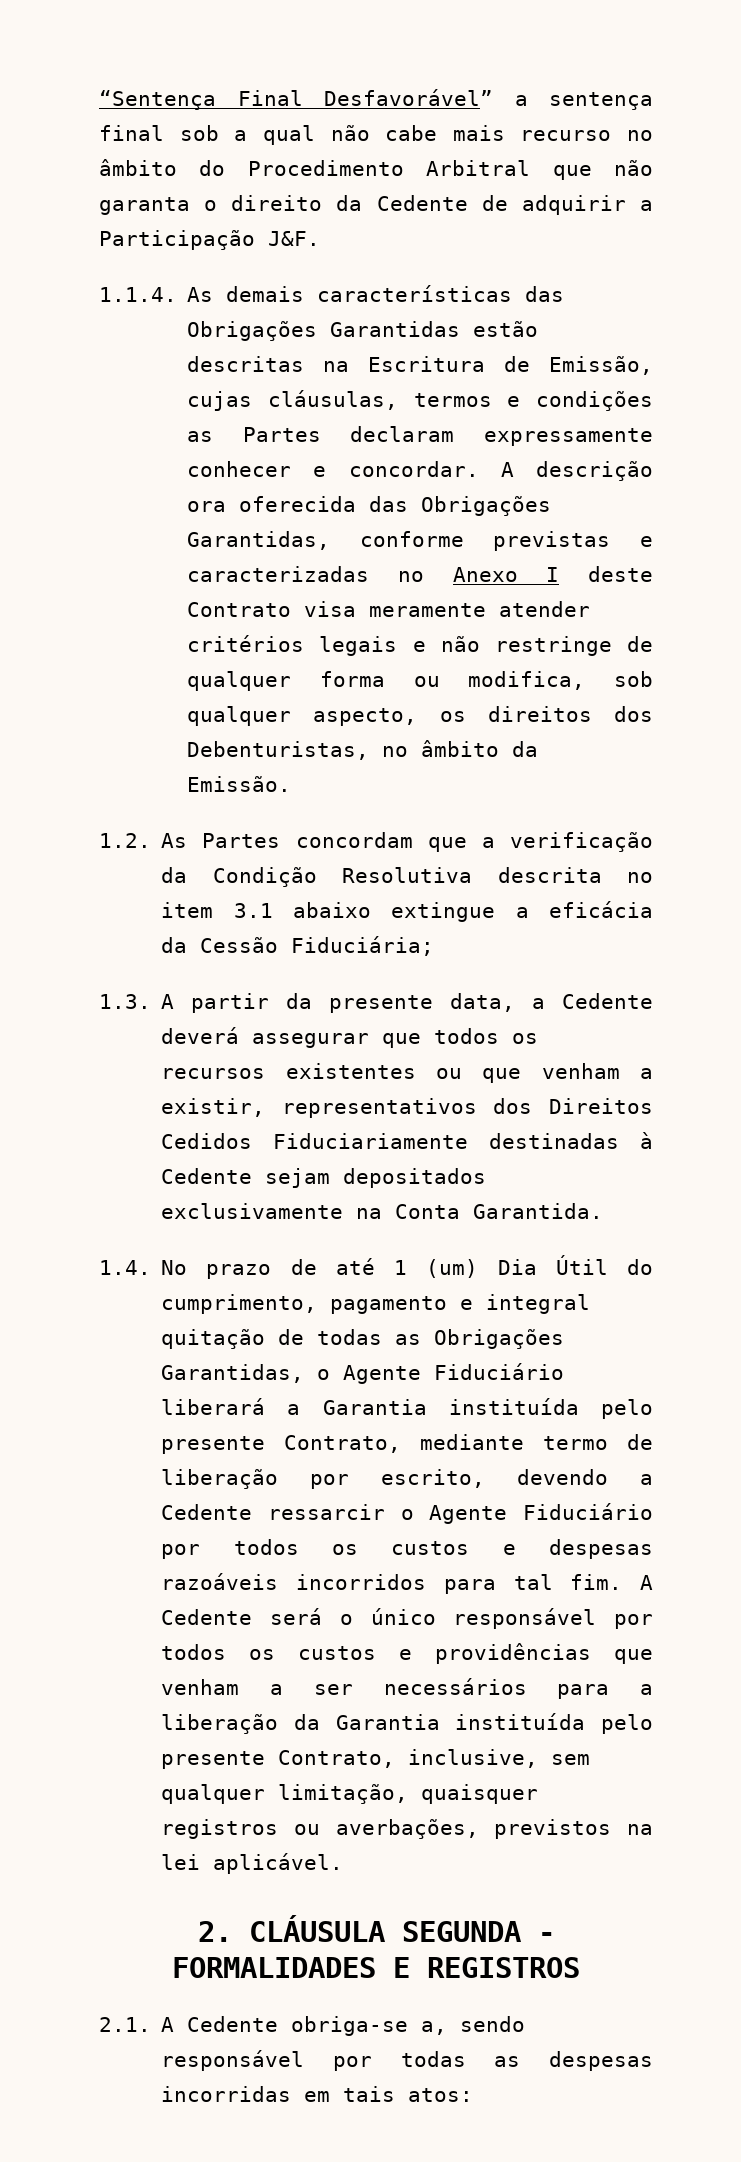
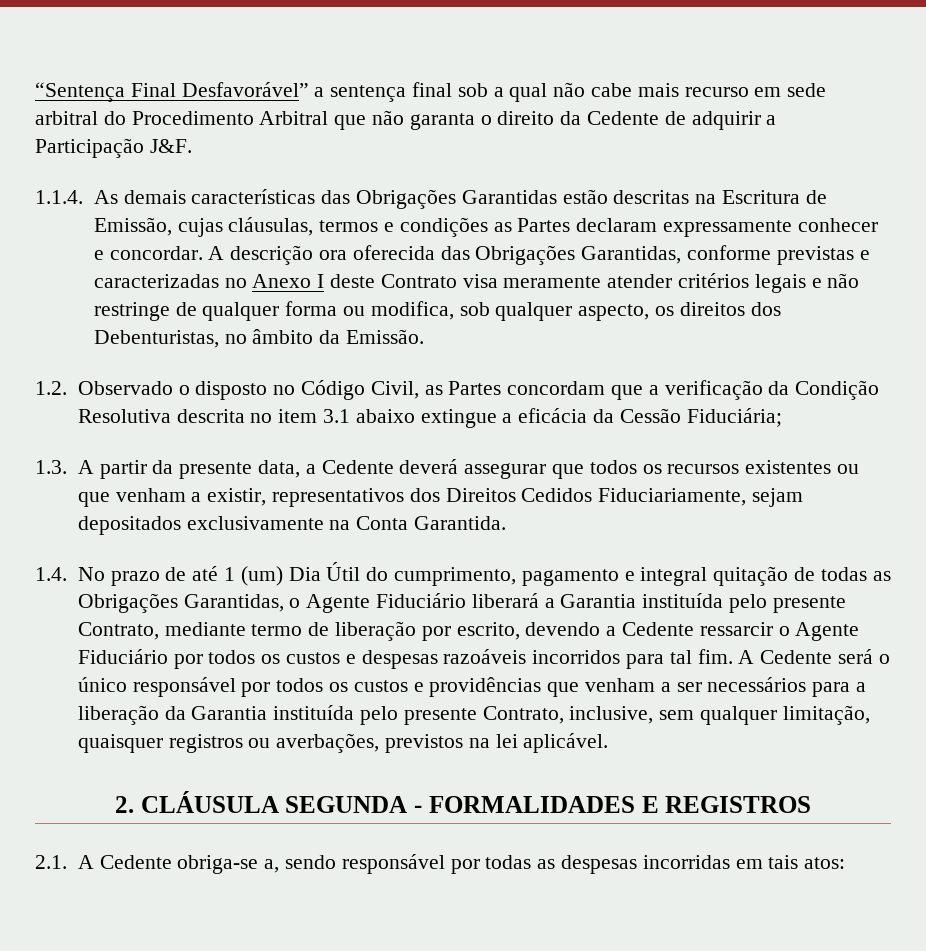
[627,130,653,141] [99,159,177,176] no âmbito -> [754,83,827,97] [35,111,98,125] em sede arbitral
[161,833,188,848] As -> [77,380,443,400] Observado o disposto no Código Civil, as
[273,1132,653,1149] [161,1168,253,1184] Fiduciariamente destinadas à Cedente -> [598,488,747,506] Fiduciariamente,

